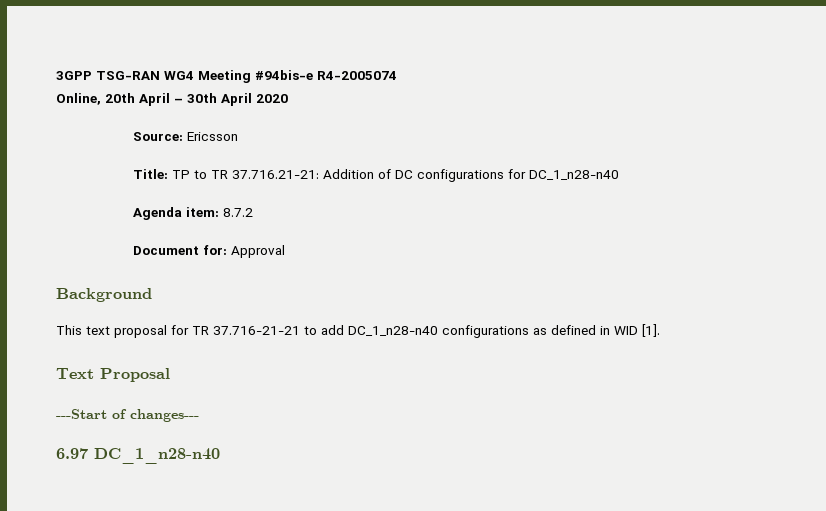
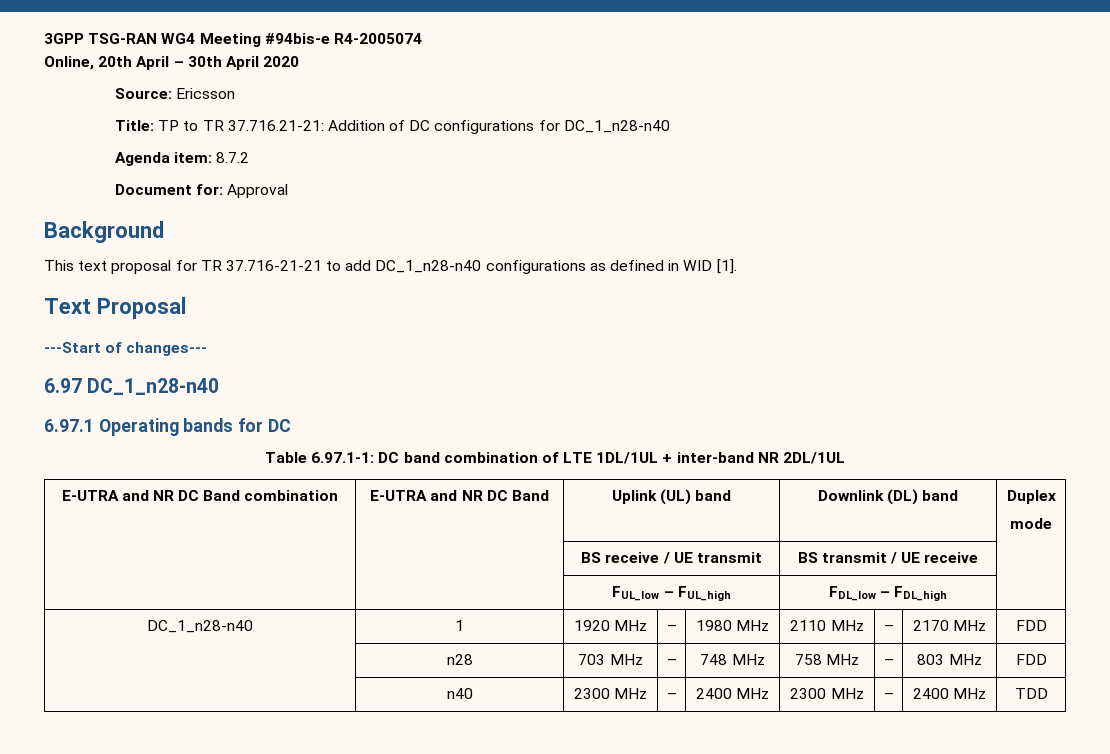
(220, 456) none -> [44,418,291,436] [264,452,846,464] [61,490,339,501] [370,490,549,501] [611,489,732,505] [817,489,959,505] [1006,490,1056,504] [1010,518,1052,529] [581,552,762,564] [797,552,979,564] [612,586,731,601] [828,586,948,601] [147,620,253,633] [455,620,464,631] [573,620,648,631] [666,625,677,631] [695,620,770,631] [790,620,864,631] [883,625,894,631] [912,620,987,631] [1015,620,1047,631] [446,654,473,665] [578,654,643,665] [666,659,677,665] [700,654,765,665] [794,654,860,665] [883,659,894,665] [917,654,982,665] [1015,654,1047,665] [446,688,473,699] [573,688,648,699] [666,693,677,699] [695,688,770,699] [790,688,864,699] [883,693,894,699] [912,688,987,699] [1014,688,1048,699] // 6.97.1 Operating bands for DC // Table 6.97.1-1: DC band combination of LTE 1DL/1UL + inter-band NR 2DL/1UL // E-UTRA and NR DC Band combination | E-UTRA and NR DC Band | Uplink (UL) band | Downlink (DL) band | Duplex // mode // | | BS receive / UE transmit | BS transmit / UE receive | // | | FUL_low – FUL_high | FDL_low – FDL_high | // DC_1_n28-n40 | 1 | 1920 MHz | – | 1980 MHz | 2110 MHz | – | 2170 MHz | FDD // | n28 | 703 MHz | – | 748 MHz | 758 MHz | – | 803 MHz | FDD // | n40 | 2300 MHz | – | 2400 MHz | 2300 MHz | – | 2400 MHz | TDD

